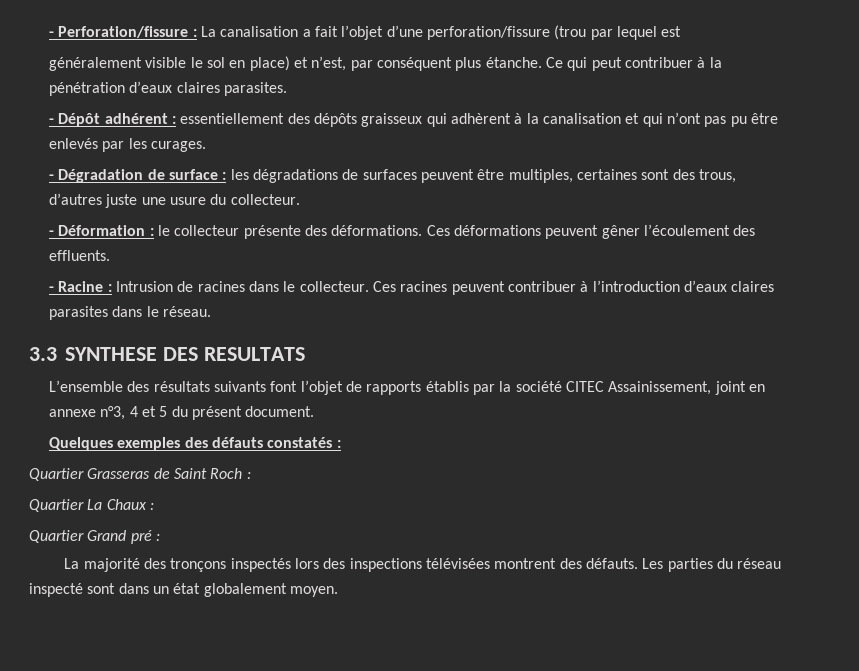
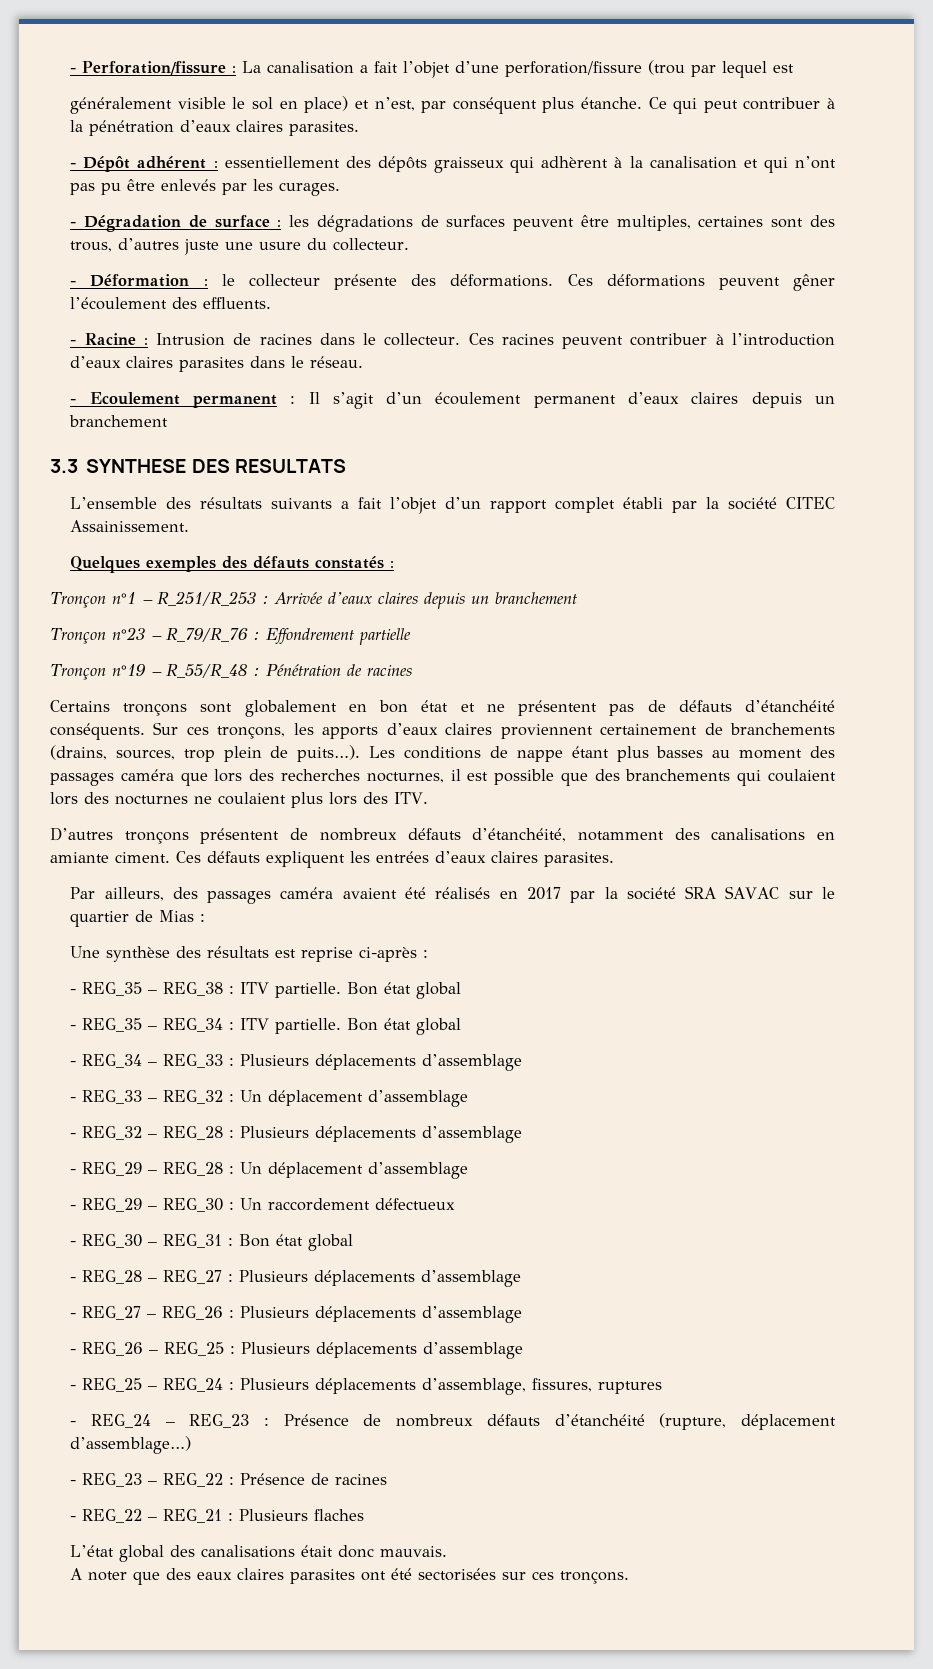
(212, 311) none -> [70,392,835,409] [69,415,169,427] // - Ecoulement permanent : Il s’agit d’un écoulement permanent d’eaux claires depuis un branchement
[270,380,765,395] [49,406,315,420] font l’objet de rapports établis par la société CITEC Assainissement, joint en annexe n°3, 4 et 5 du présent document. -> [341,497,835,514] [70,520,190,532] a fait l’objet d’un rapport complet établi par la société CITEC Assainissement.
[29,468,251,481] [29,499,154,512] [29,530,160,544] [64,558,782,572] [29,583,338,597] Quartier Grasseras de Saint Roch : // Quartier La Chaux : // Quartier Grand pré : // La majorité des tronçons inspectés lors des inspections télévisées montrent des défauts. Les parties du réseau inspecté sont dans un état globalement moyen. -> [50,591,577,609] [50,627,411,645] [50,664,412,680] [50,700,836,717] [50,722,836,740] [50,745,836,762] [50,769,837,786] [50,792,428,808] [50,827,836,844] [50,851,614,868] [70,886,836,904] [70,910,206,927] [70,946,429,962] [70,982,462,999] [70,1018,462,1035] [70,1054,523,1071] [70,1090,469,1107] [70,1126,523,1143] [70,1162,469,1179] [70,1198,456,1212] [70,1234,354,1251] [70,1270,522,1287] [70,1306,523,1323] [70,1342,524,1359] [70,1378,663,1395] [70,1413,836,1430] [70,1436,192,1454] [70,1473,388,1487] [70,1509,365,1523] [70,1545,448,1562] [70,1568,630,1585] Tronçon n°1 – R_251/R_253 : Arrivée d’eaux claires depuis un branchement // Tronçon n°23 – R_79/R_76 : Effondrement partielle // Tronçon n°19 – R_55/R_48 : Pénétration de racines // Certains tronçons sont globalement en bon état et ne présentent pas de défauts d’étanchéité conséquents. Sur ces tronçons, les apports d’eaux claires proviennent certainement de branchements (drains, sources, trop plein de puits…). Les conditions de nappe étant plus basses au moment des passages caméra que lors des recherches nocturnes, il est possible que des branchements qui coulaient lors des nocturnes ne coulaient plus lors des ITV. // D’autres tronçons présentent de nombreux défauts d’étanchéité, notamment des canalisations en amiante ciment. Ces défauts expliquent les entrées d’eaux claires parasites. // Par ailleurs, des passages caméra avaient été réalisés en 2017 par la société SRA SAVAC sur le quartier de Mias : // Une synthèse des résultats est reprise ci-après : // - REG_35 – REG_38 : ITV partielle. Bon état global // - REG_35 – REG_34 : ITV partielle. Bon état global // - REG_34 – REG_33 : Plusieurs déplacements d’assemblage // - REG_33 – REG_32 : Un déplacement d’assemblage // - REG_32 – REG_28 : Plusieurs déplacements d’assemblage // - REG_29 – REG_28 : Un déplacement d’assemblage // - REG_29 – REG_30 : Un raccordement défectueux // - REG_30 – REG_31 : Bon état global // - REG_28 – REG_27 : Plusieurs déplacements d’assemblage // - REG_27 – REG_26 : Plusieurs déplacements d’assemblage // - REG_26 – REG_25 : Plusieurs déplacements d’assemblage // - REG_25 – REG_24 : Plusieurs déplacements d’assemblage, fissures, ruptures // - REG_24 – REG_23 : Présence de nombreux défauts d’étanchéité (rupture, déplacement d’assemblage…) // - REG_23 – REG_22 : Présence de racines // - REG_22 – REG_21 : Plusieurs flaches // L’état global des canalisations était donc mauvais. // A noter que des eaux claires parasites ont été sectorisées sur ces tronçons.

